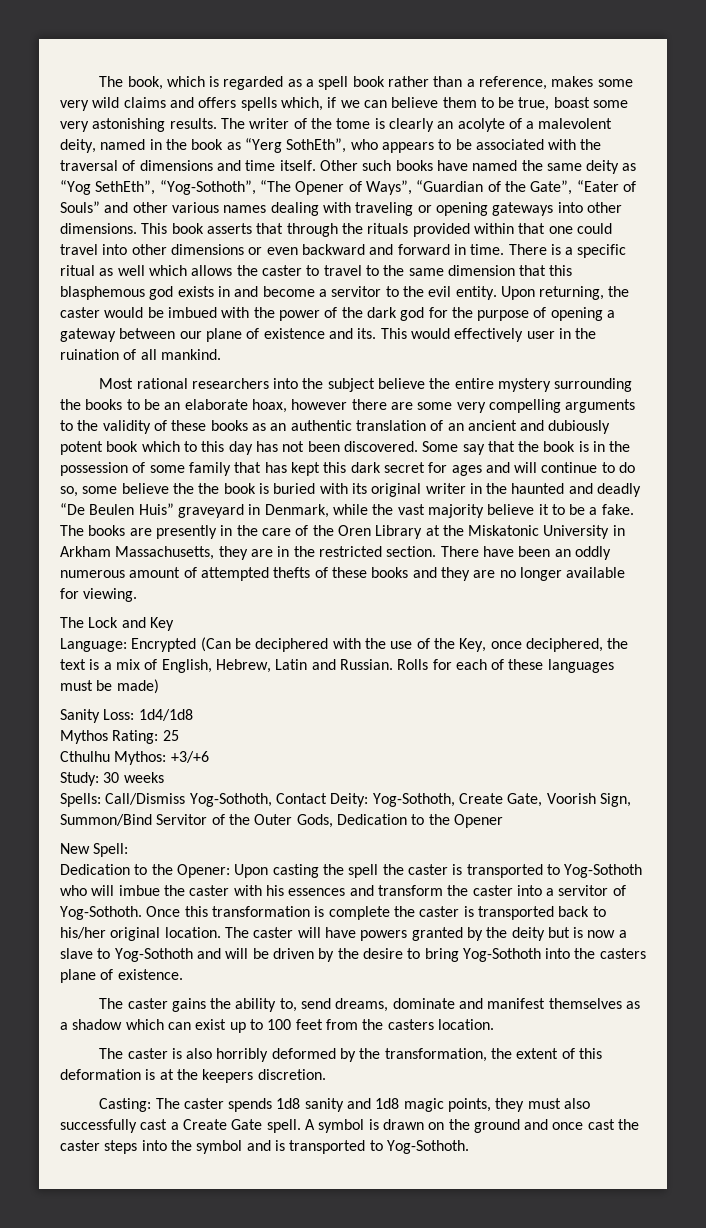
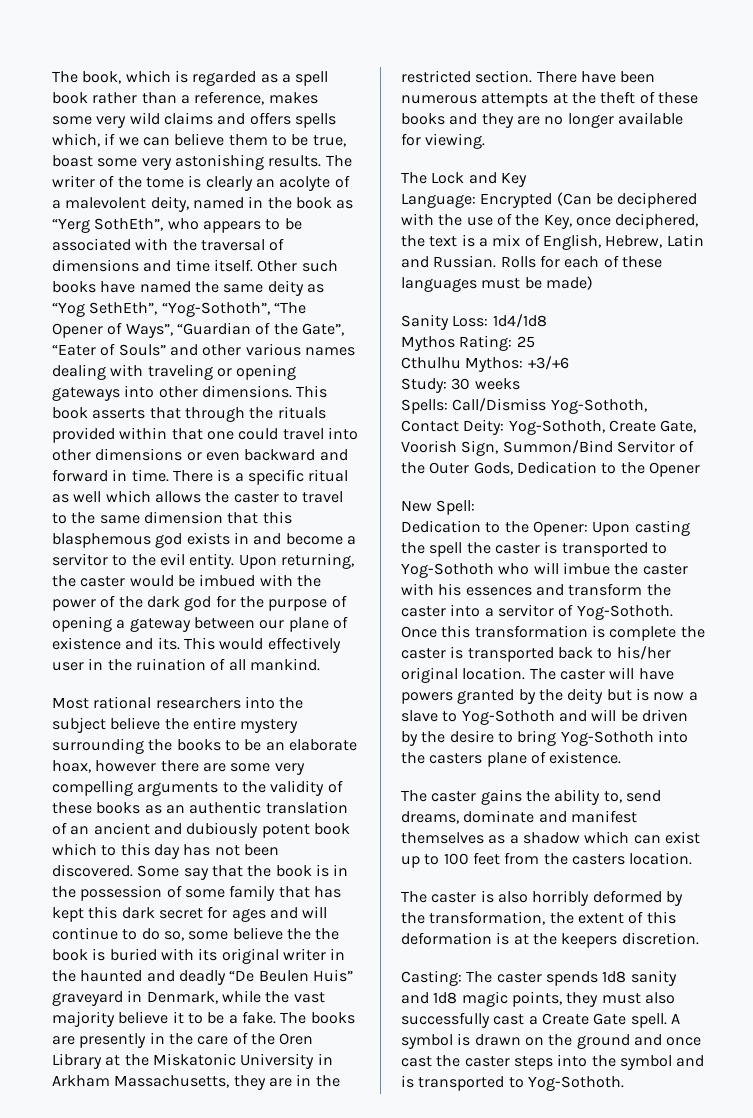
[554,546,611,560] [60,567,311,581] an oddly numerous amount of attempted thefts -> [401,91,636,107] numerous attempts at the theft

